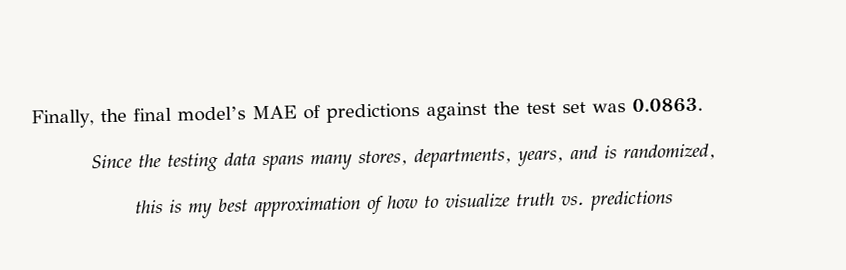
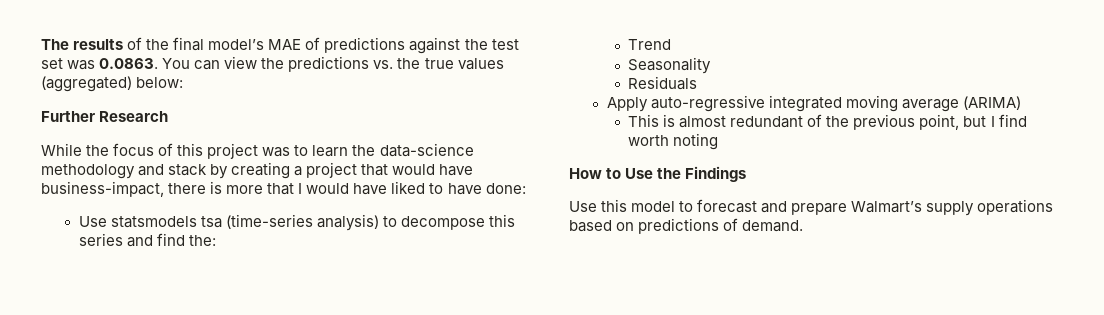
[31,109,94,129] Finally, -> [41,37,143,50] The results of
[90,143,716,172] [135,190,673,219] // Since the testing data spans many stores, departments, years, and is randomized, // this is my best approximation of how to visualize truth vs. predictions -> [162,56,504,72] [41,76,184,92] [41,111,169,122] [41,143,474,159] [41,162,474,179] [41,181,526,197] [78,214,516,231] [78,233,216,247] [628,39,672,50] [628,57,712,74] [628,76,698,90] [606,95,1022,112] [628,114,1027,130] [628,133,719,150] [569,166,747,182] [569,199,1054,216] [569,218,804,234] You can view the predictions vs. the true values (aggregated) below: // Further Research // While the focus of this project was to learn the data-science methodology and stack by creating a project that would have business-impact, there is more that I would have liked to have done: // Use statsmodels tsa (time-series analysis) to decompose this series and find the: // Trend // Seasonality // Residuals // Apply auto-regressive integrated moving average (ARIMA) // This is almost redundant of the previous point, but I find worth noting // How to Use the Findings // Use this model to forecast and prepare Walmart’s supply operations based on predictions of demand.

